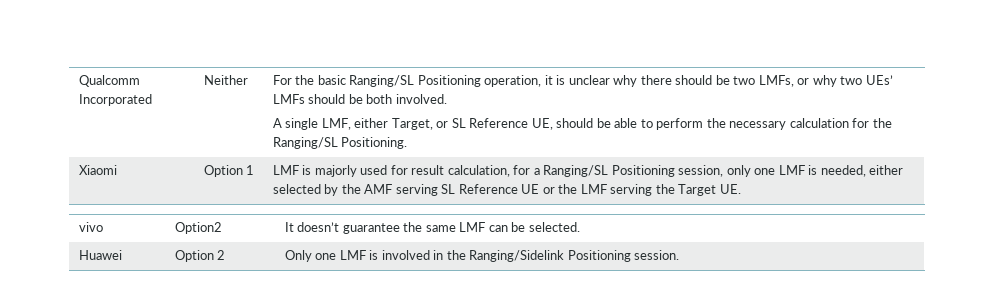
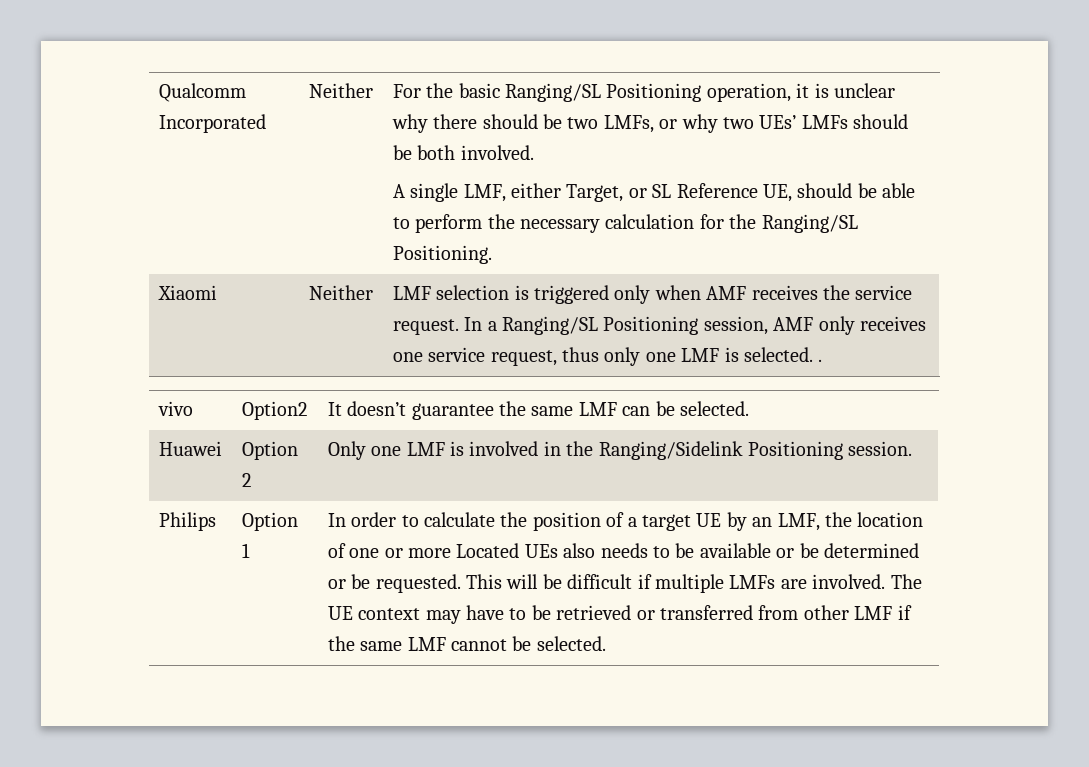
[203,165,255,177] [272,165,904,177] [272,184,741,196] Option 1 | LMF is majorly used for result calculation, for a Ranging/SL Positioning session, only one LMF is needed, either selected by the AMF serving SL Reference UE or the LMF serving the Target UE. -> [308,285,373,300] [392,285,913,304] [392,316,926,335] [392,347,823,366] Neither | LMF selection is triggered only when AMF receives the service request. In a Ranging/SL Positioning session, AMF only receives one service request, thus only one LMF is selected. .
(680, 255) none -> [158,512,216,531] [241,512,298,531] [241,543,250,558] [327,512,924,531] [327,543,919,558] [327,574,922,593] [327,605,912,624] [327,636,606,651] // Philips | Option 1 | In order to calculate the position of a target UE by an LMF, the location of one or more Located UEs also needs to be available or be determined or be requested. This will be difficult if multiple LMFs are involved. The UE context may have to be retrieved or transferred from other LMF if the same LMF cannot be selected.

